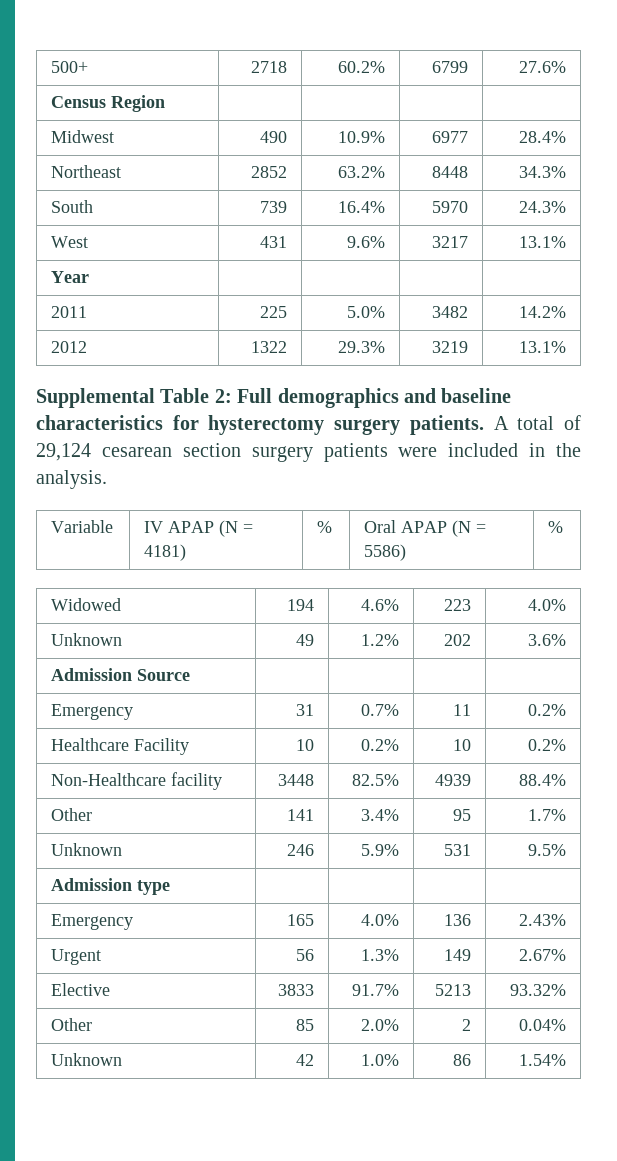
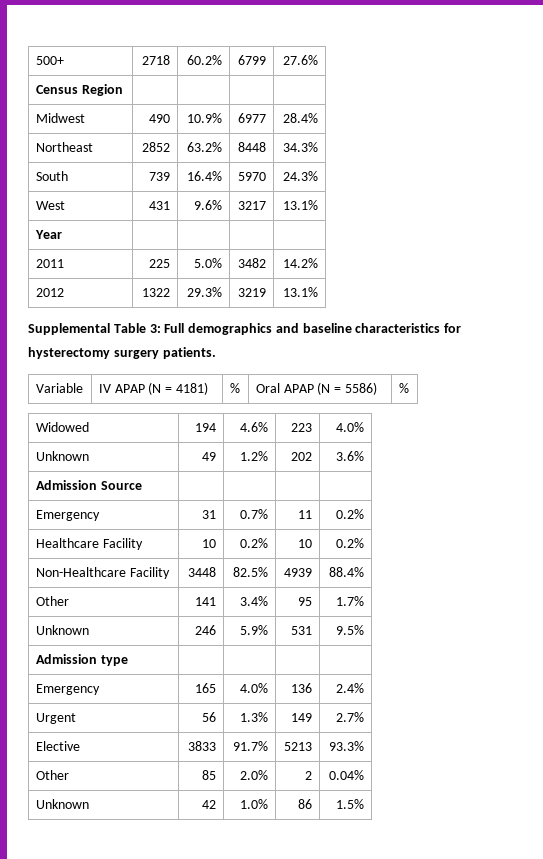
[214,389,232,403] 2: -> [149,324,161,333] 3:
[493,415,581,430] [36,443,581,462] [36,470,107,489] A total of 29,124 cesarean section surgery patients were included in the analysis. -> (216, 353) none
[171,772,223,790] facility -> [129,567,170,579] Facility
[518,914,566,926] 2.43% -> [336,683,365,693] 2.4%
[518,949,566,961] 2.67% -> [336,712,365,722] 2.7%
[509,984,566,996] 93.32% -> [329,741,365,751] 93.3%
[518,1054,566,1066] 1.54% -> [336,799,365,809] 1.5%

